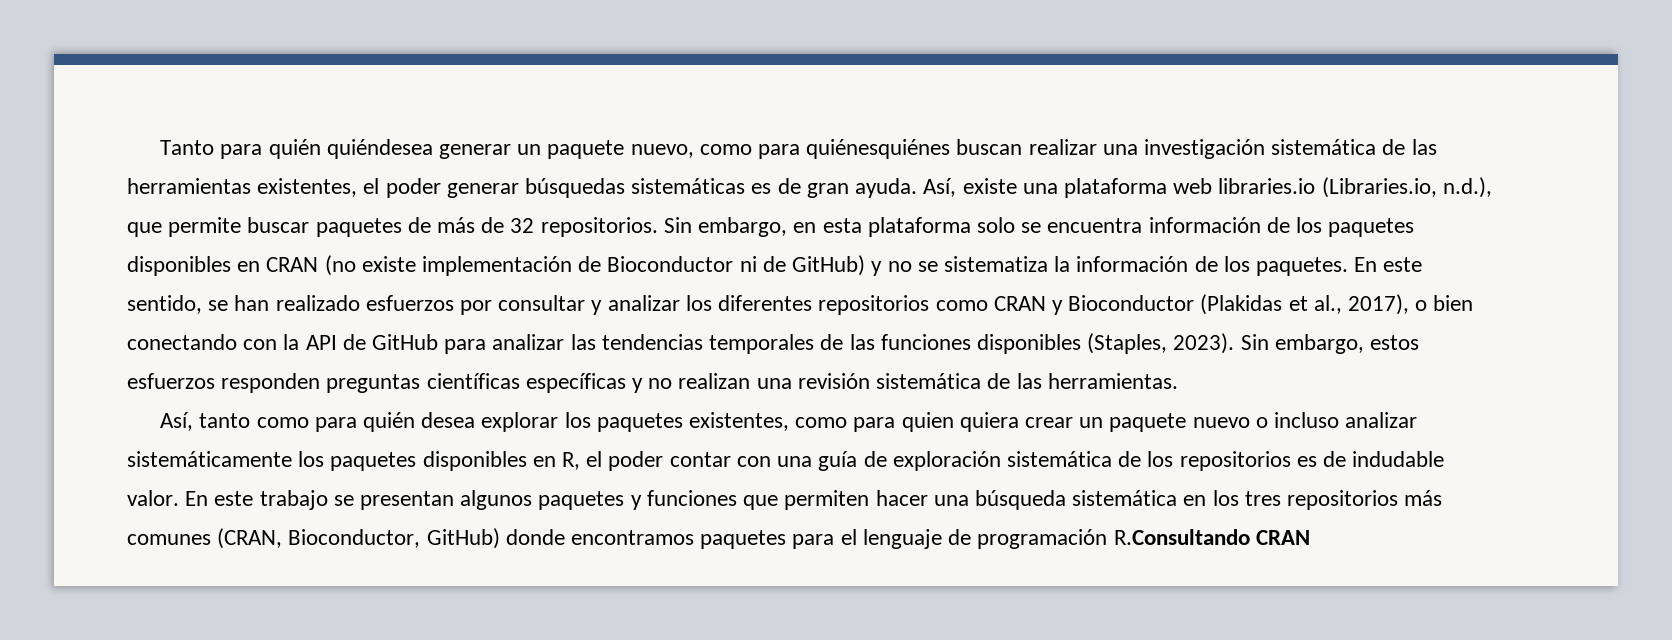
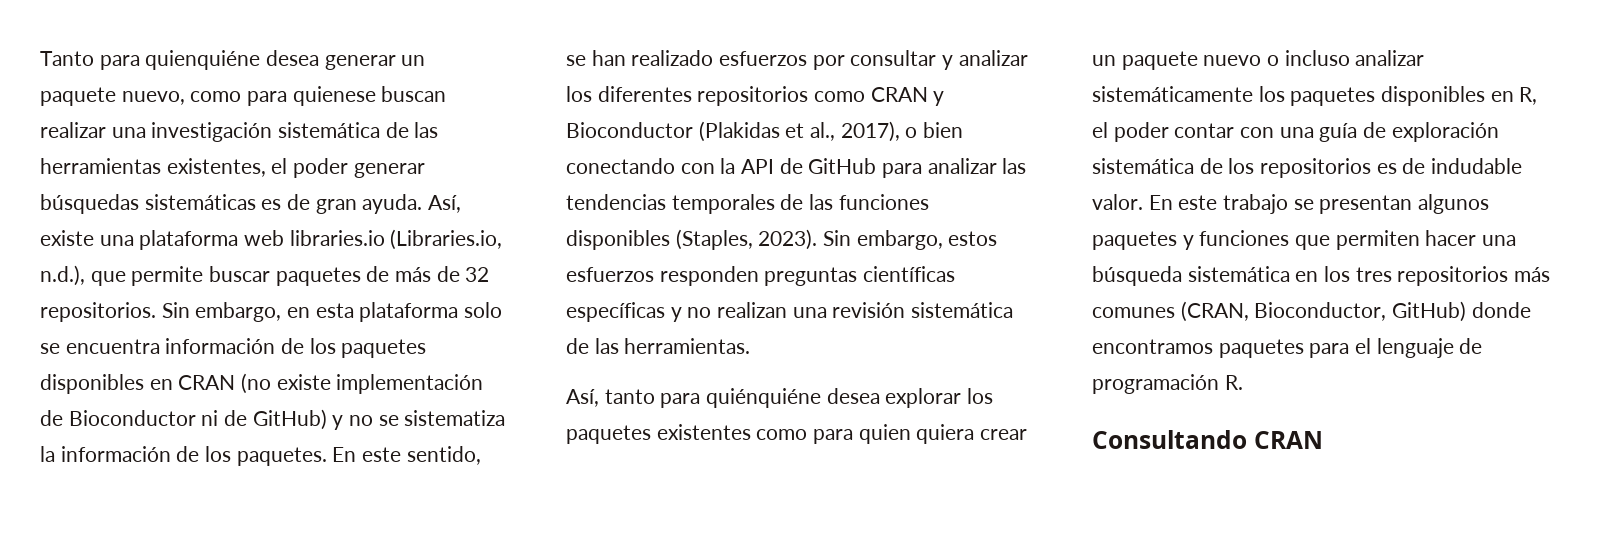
[268,139,433,159] quién quiéndesea -> [145,50,320,70] quienquiéne desea
[806,139,951,159] quiénesquiénes -> [292,86,376,106] quienese
[256,412,415,432] como para quién -> [660,388,822,408] para quiénquiéne
[689,412,790,431] existentes, -> [656,424,751,440] existentes
[1113,529,1250,545] R.Consultando -> [1224,375,1243,390] [1092,430,1247,449] R. // Consultando

